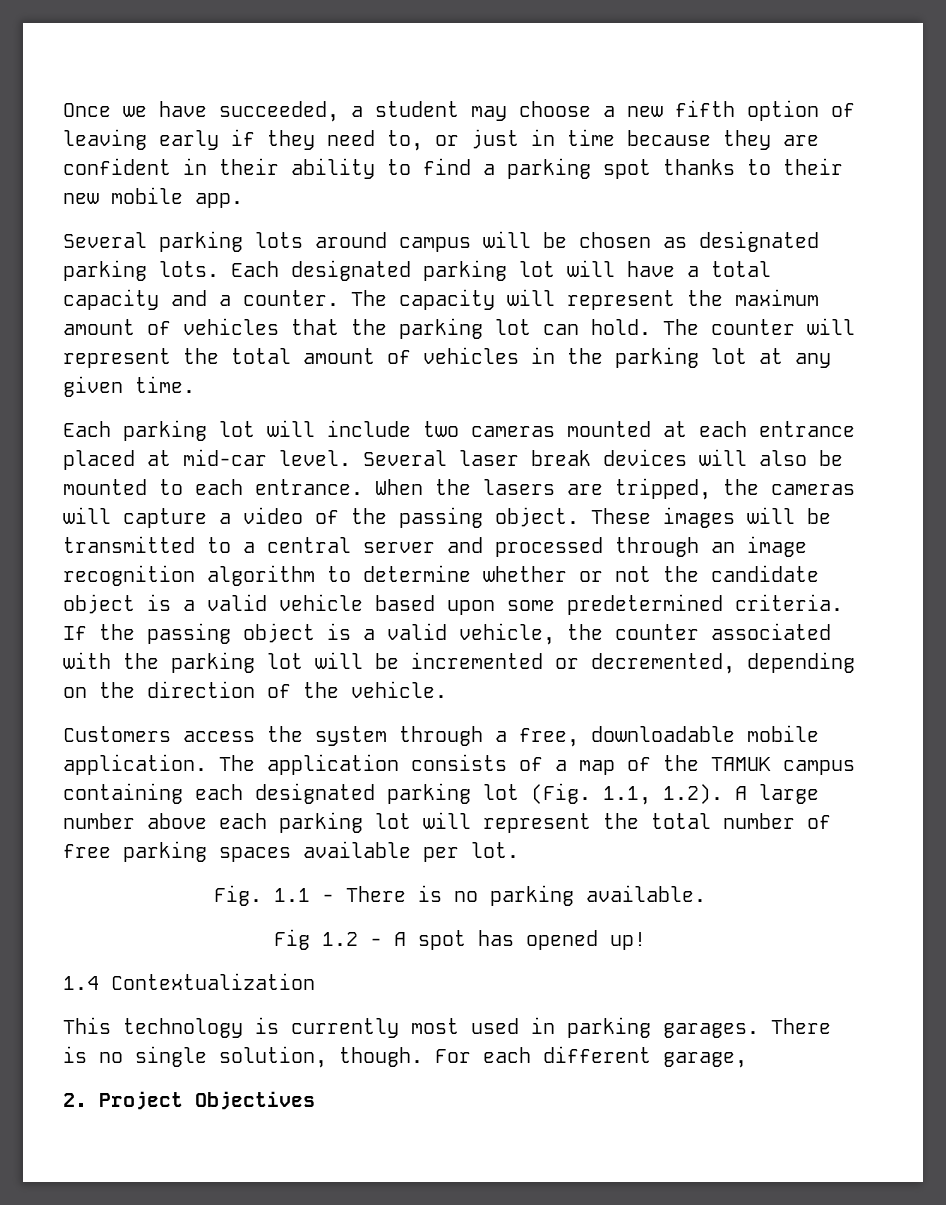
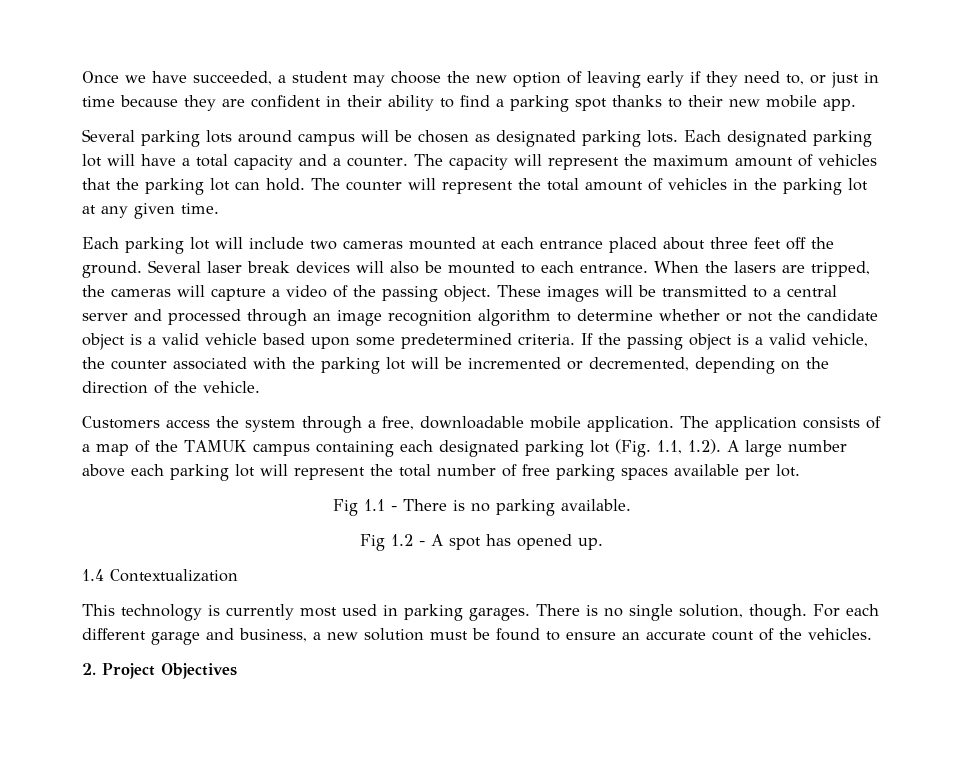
[603,100,735,117] a new fifth -> [447,71,507,83] the new
[147,449,351,466] at mid-car level. -> [663,237,834,250] [82,261,142,278] about three feet off the ground.
[213,885,262,906] Fig. -> [332,499,358,516] Fig
[609,932,646,950] up! -> [578,538,603,550] up.
[663,1052,747,1068] garage, -> [151,628,872,645] garage and business, a new solution must be found to ensure an accurate count of the vehicles.

